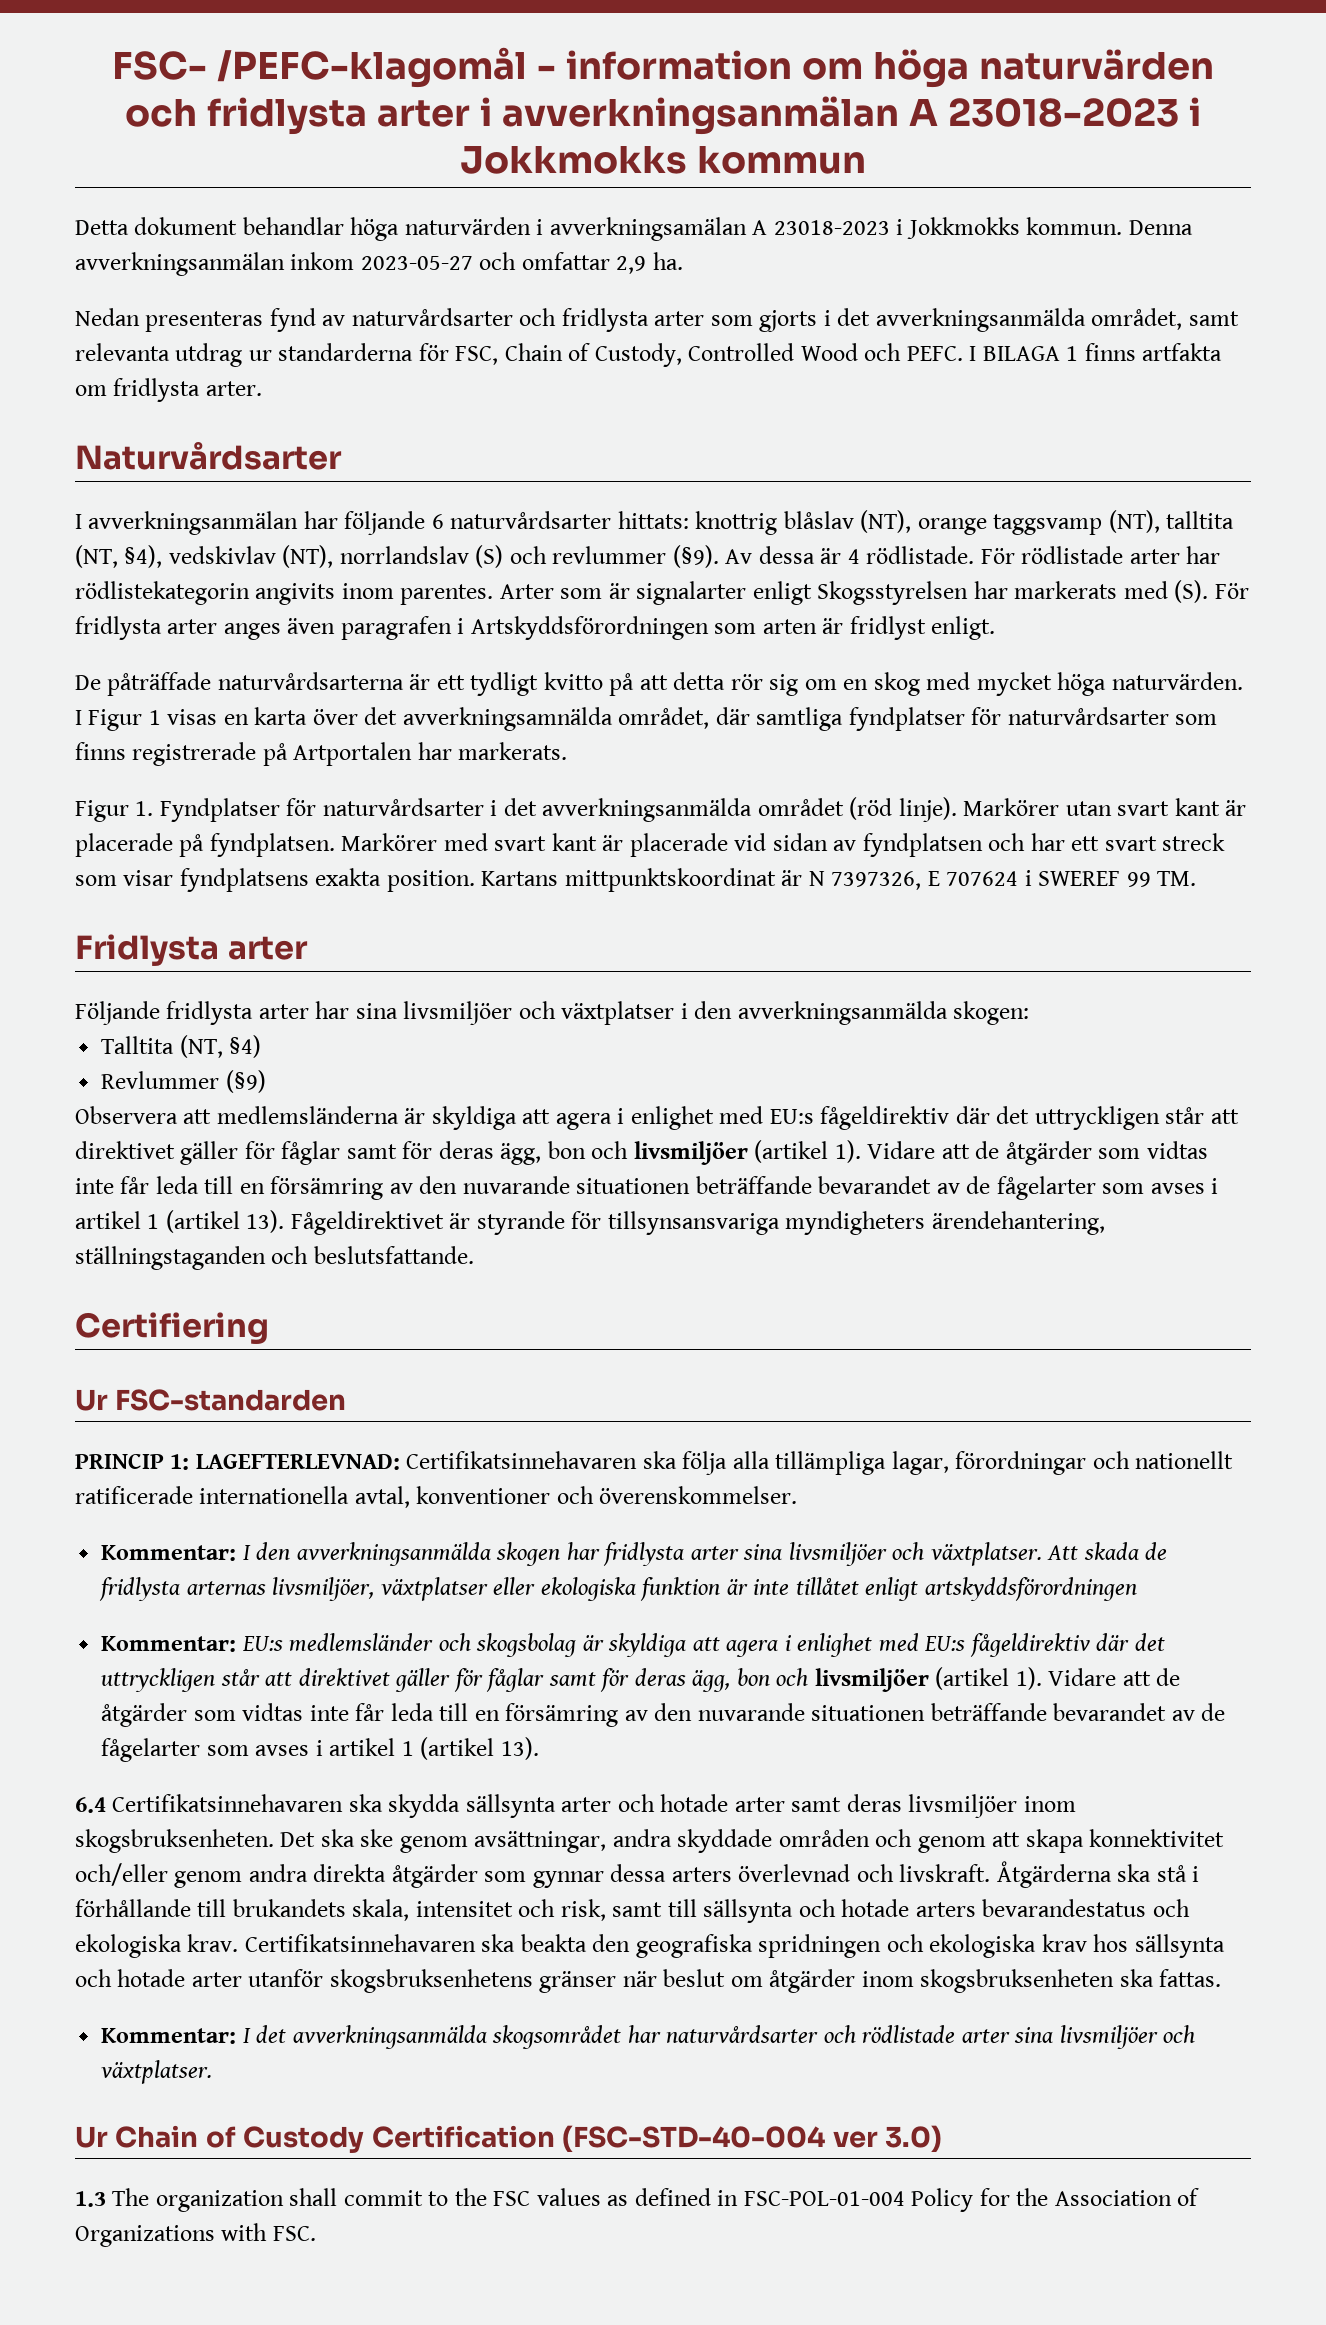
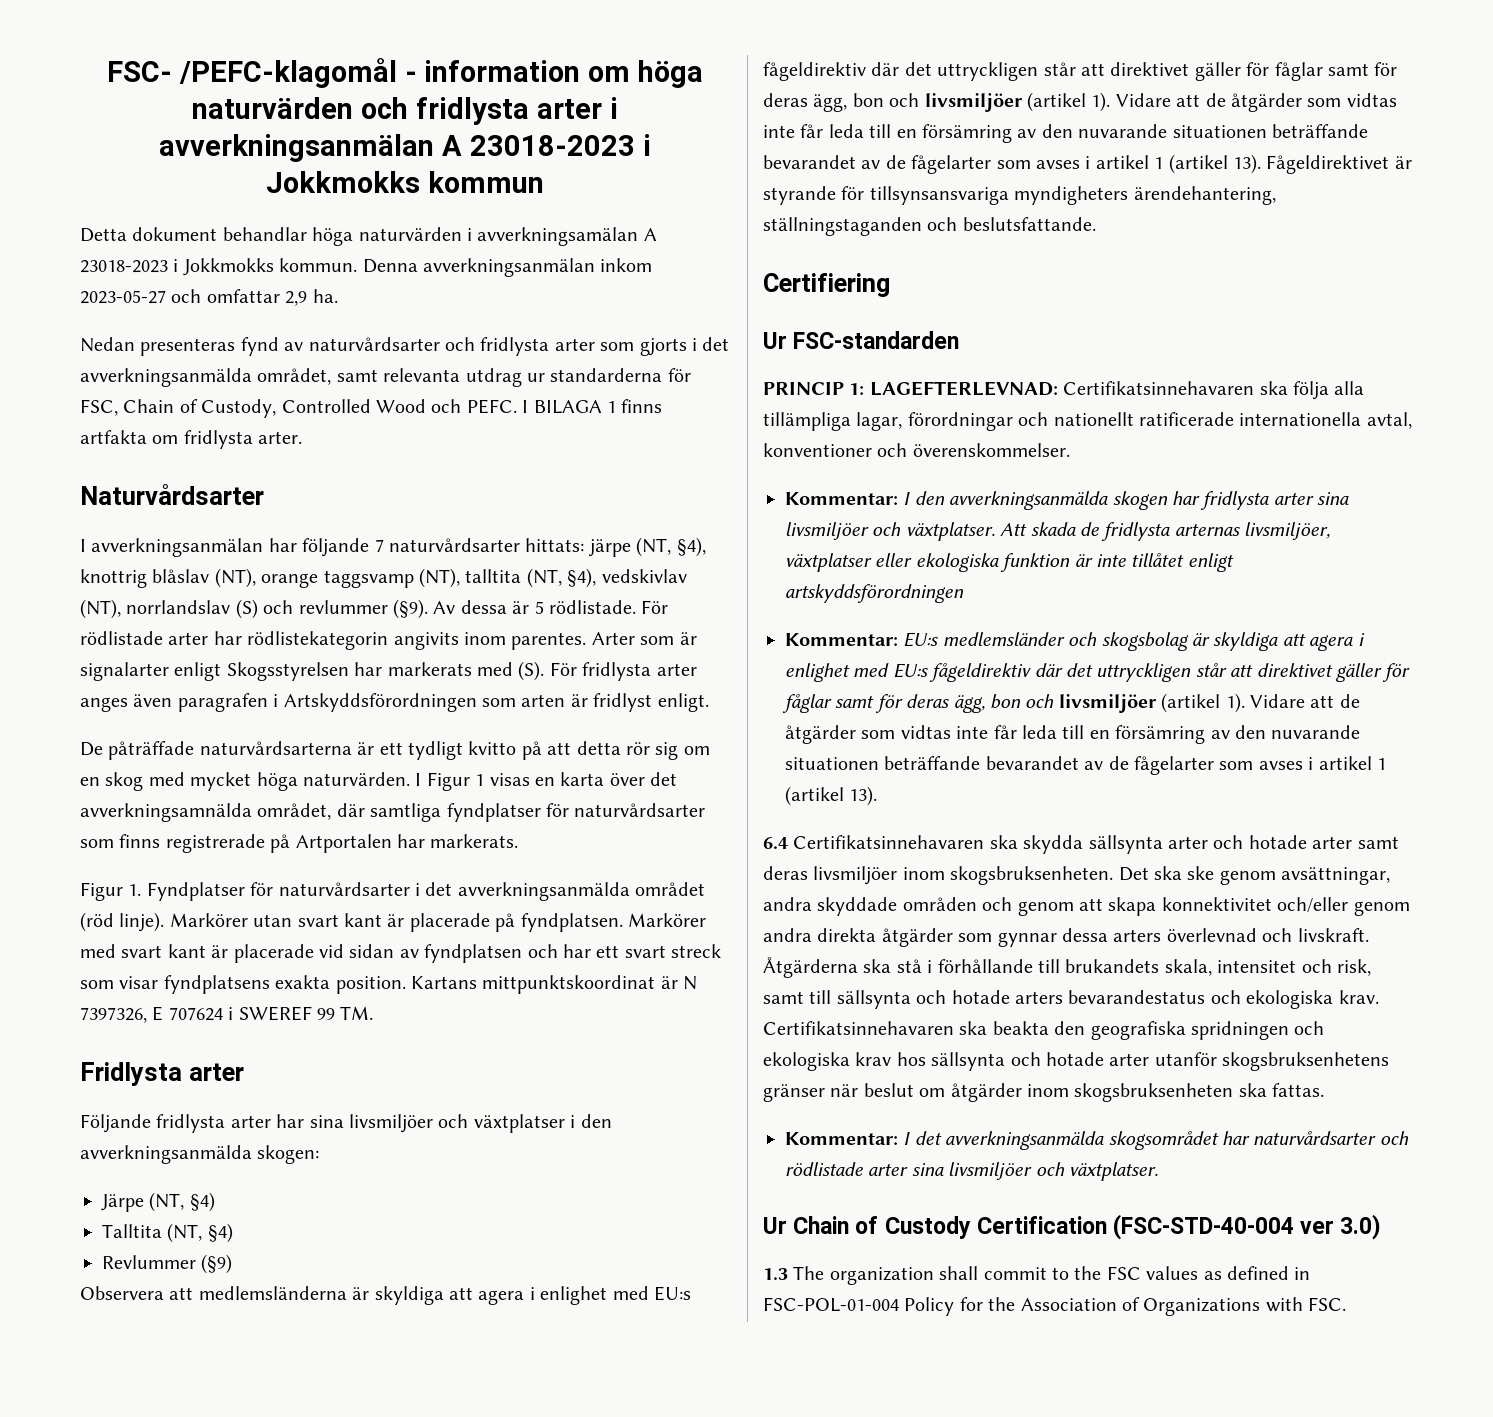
[431,514,444,529] 6 -> [374,539,384,552] 7
(689, 520) none -> [588,537,706,557] järpe (NT, §4),
[847,549,860,564] 4 -> [534,601,544,614] 5
(1030, 1013) none -> [101,1192,215,1212] // Järpe (NT, §4)

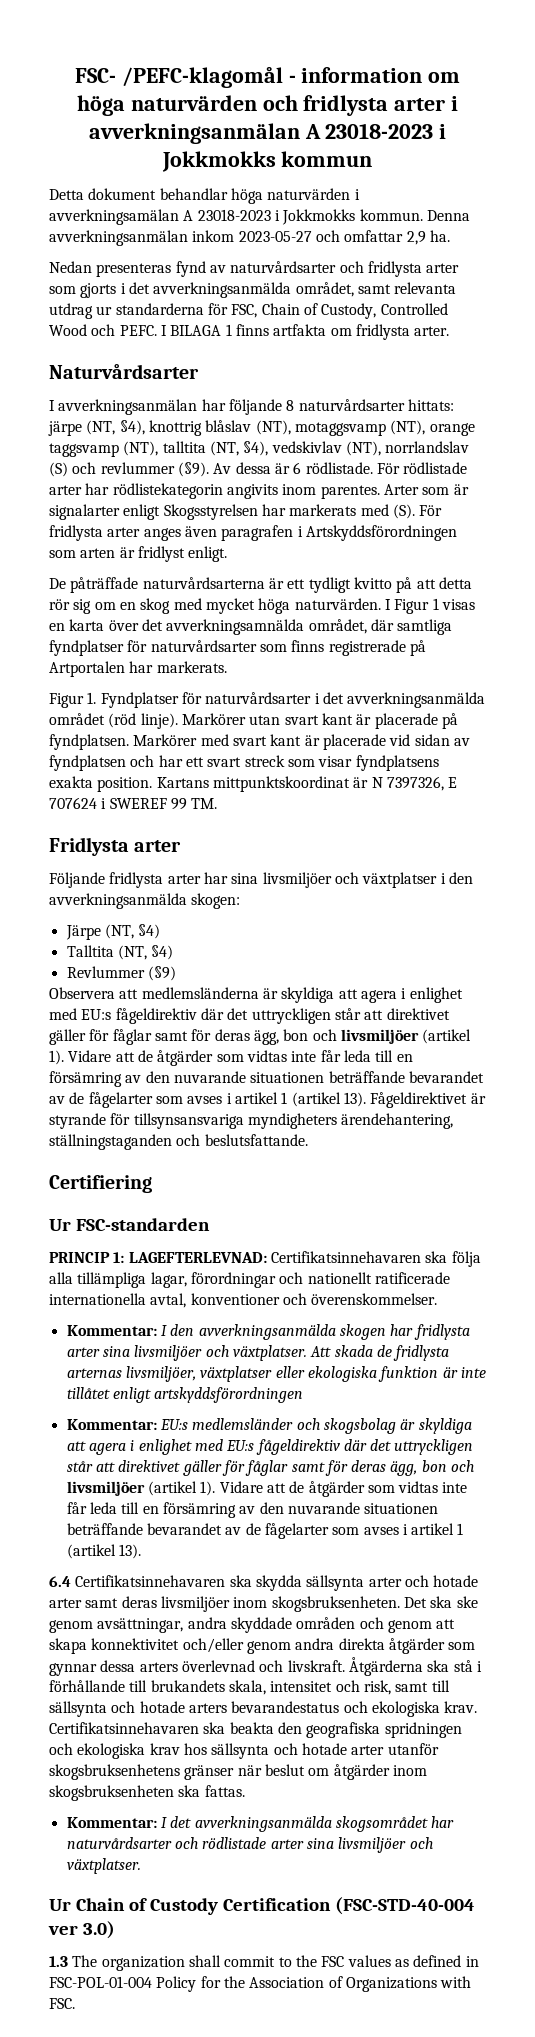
[374,539,384,552] 7 -> [286,400,295,411] 8
(256, 578) none -> [294,420,426,436] motaggsvamp (NT),
[534,601,544,614] 5 -> [293,462,302,474] 6

